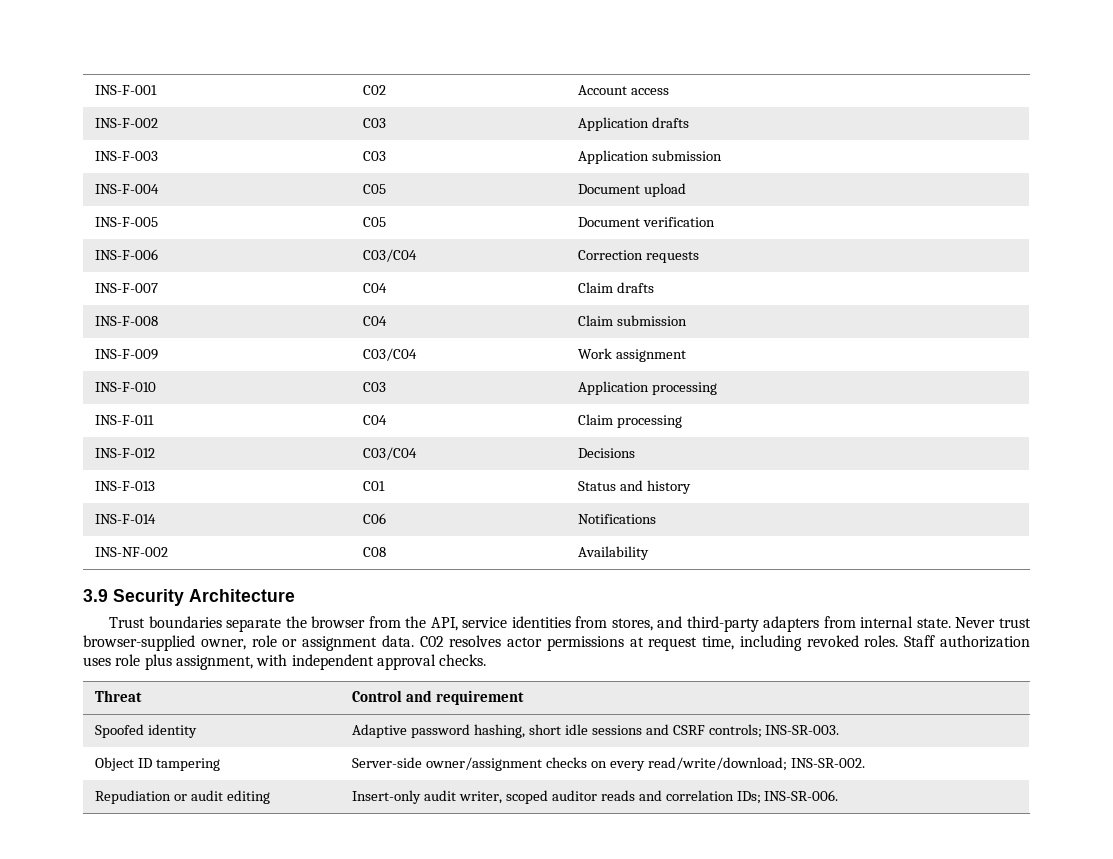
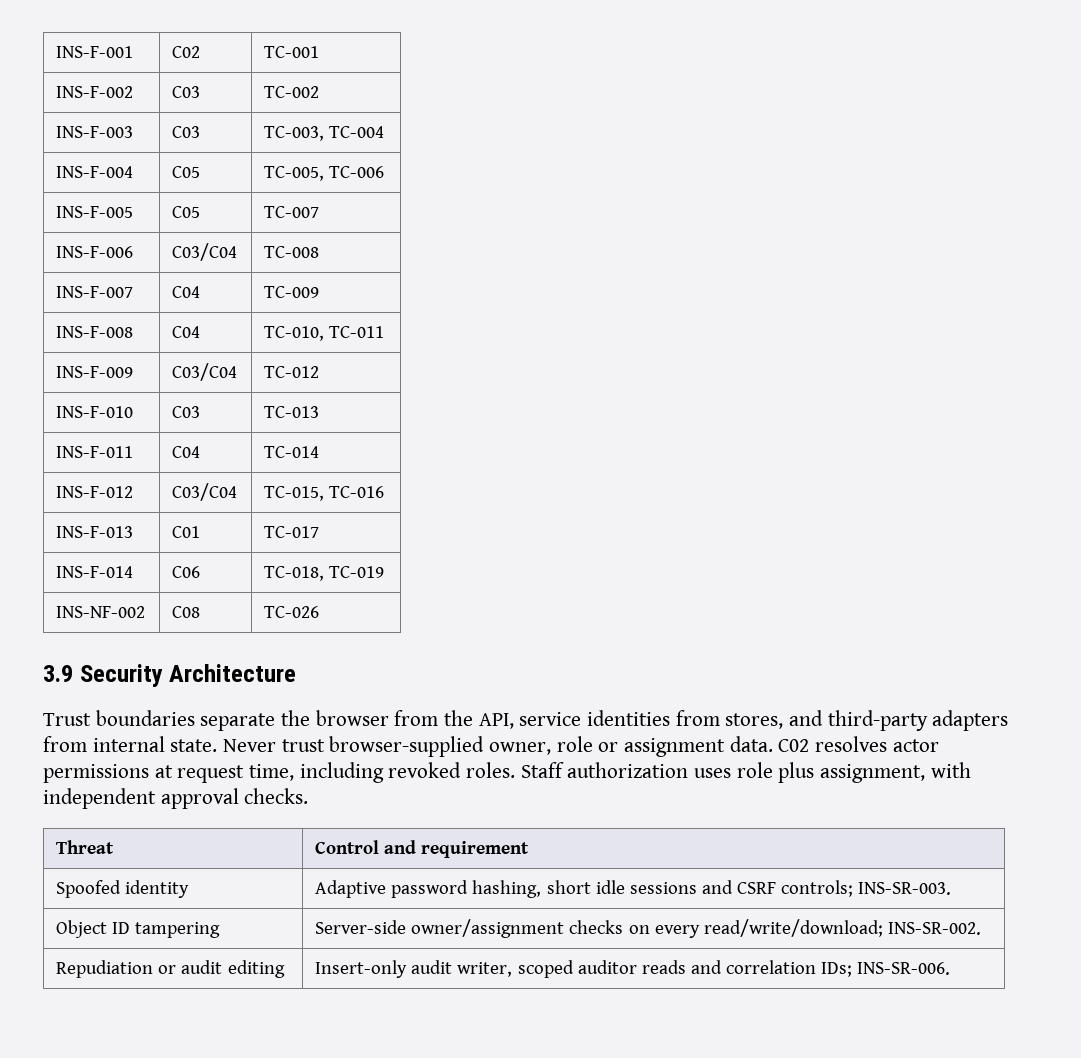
[578,85,670,95] Account access -> [264,46,320,58] TC-001
[578,117,690,131] Application drafts -> [264,86,320,98] TC-002
[578,150,723,164] Application submission -> [264,126,385,141] TC-003, TC-004
[578,183,687,197] Document upload -> [264,166,385,181] TC-005, TC-006
[578,217,716,227] Document verification -> [264,206,320,218] TC-007
[578,250,700,263] Correction requests -> [264,246,320,258] TC-008
[578,282,655,293] Claim drafts -> [264,286,320,298] TC-009
[578,315,688,326] Claim submission -> [264,326,385,341] TC-010, TC-011
[578,348,687,362] Work assignment -> [264,366,320,378] TC-012
[578,381,718,395] Application processing -> [264,406,320,418] TC-013
[578,414,683,428] Claim processing -> [264,446,320,458] TC-014
[578,448,636,458] Decisions -> [264,486,385,501] TC-015, TC-016
[578,480,692,494] Status and history -> [264,526,320,538] TC-017
[578,514,657,524] Notifications -> [264,566,385,581] TC-018, TC-019
[578,546,650,560] Availability -> [264,606,320,618] TC-026

